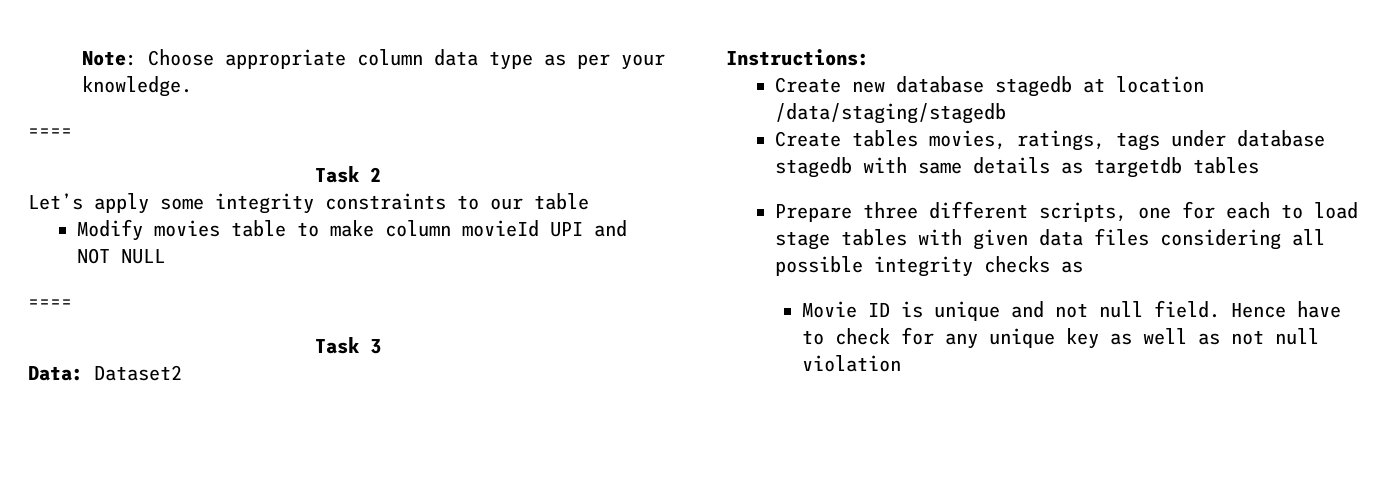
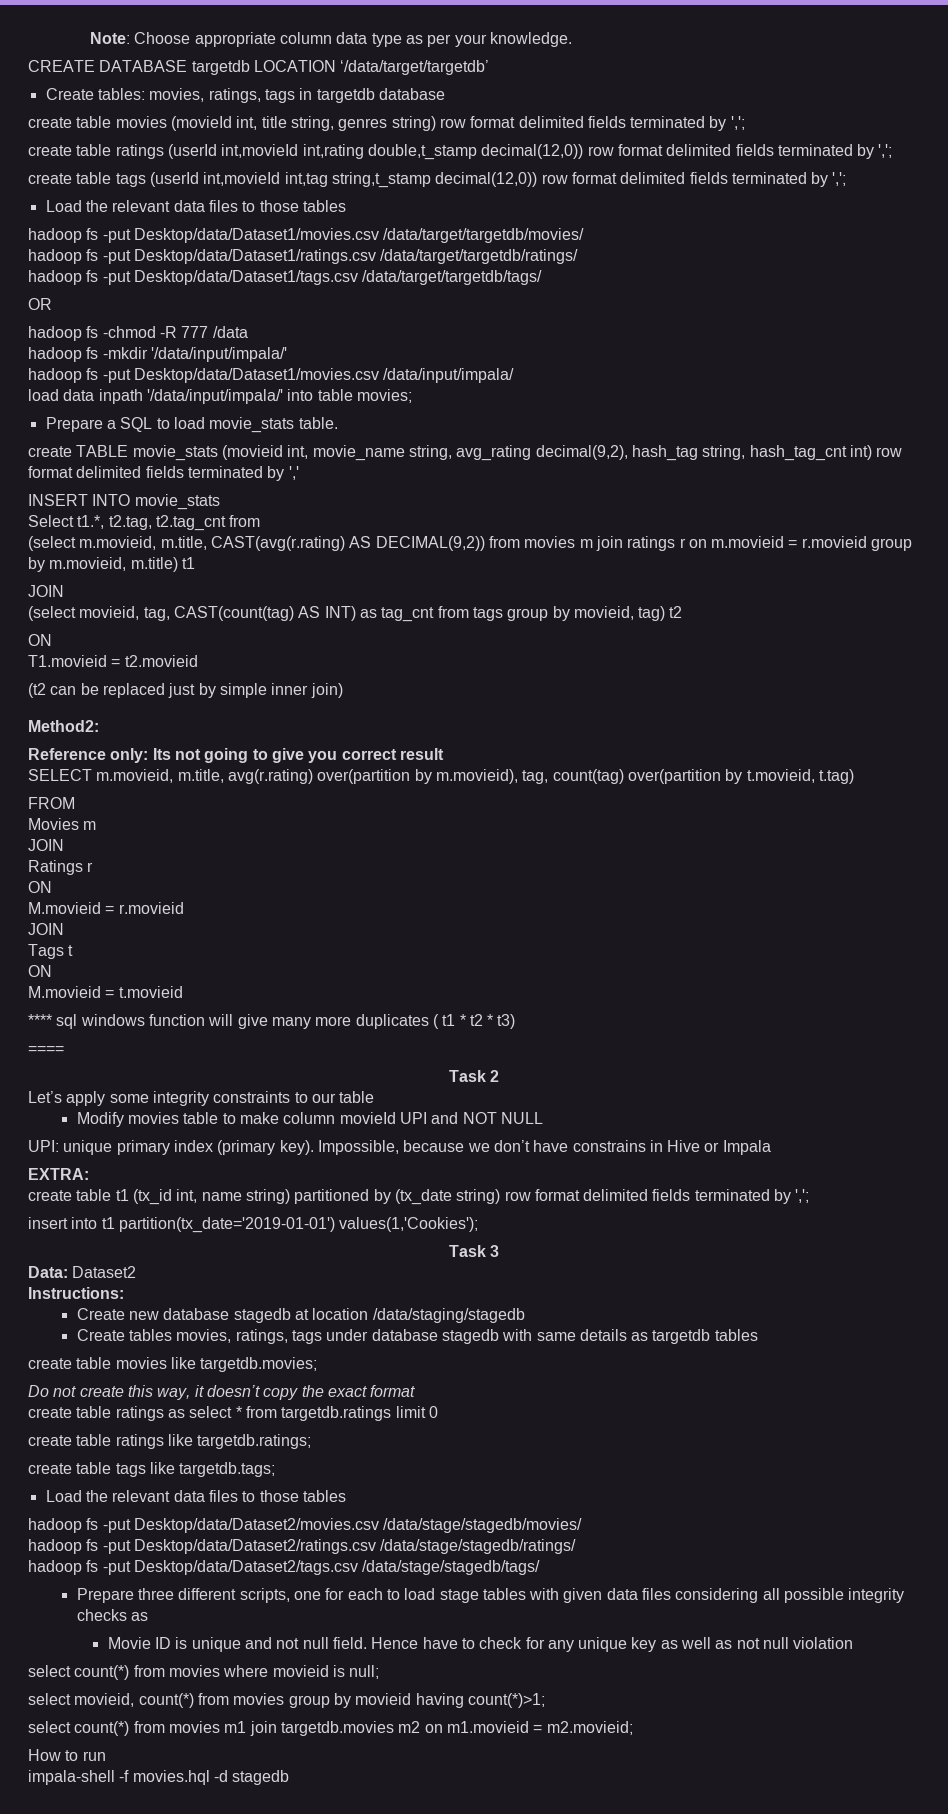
(193, 86) none -> [28,60,490,75] [45,88,445,103] [28,116,745,131] [28,144,893,160] [28,172,847,188] [45,200,346,212] [28,228,585,243] [28,249,579,264] [28,270,543,285] [28,298,52,310] [28,326,248,341] [28,347,287,362] [28,368,515,383] [28,389,412,404] [45,417,338,433] [28,445,903,461] [28,466,299,481] [28,494,220,510] [28,515,261,531] [28,536,913,551] [28,557,195,572] [28,585,64,597] [28,606,683,622] [28,634,52,646] [28,655,198,667] [28,683,343,698] [28,720,99,732] [28,748,444,763] [28,769,854,784] [28,797,75,809] [28,818,97,830] [28,839,64,851] [28,860,94,875] [28,881,52,893] [28,902,184,914] [28,923,64,935] [28,944,74,959] [28,965,52,977] [28,986,183,998] [28,1014,516,1029] // CREATE DATABASE targetdb LOCATION ‘/data/target/targetdb’ // Create tables: movies, ratings, tags in targetdb database // create table movies (movieId int, title string, genres string) row format delimited fields terminated by ','; // create table ratings (userId int,movieId int,rating double,t_stamp decimal(12,0)) row format delimited fields terminated by ','; // create table tags (userId int,movieId int,tag string,t_stamp decimal(12,0)) row format delimited fields terminated by ','; // Load the relevant data files to those tables // hadoop fs -put Desktop/data/Dataset1/movies.csv /data/target/targetdb/movies/ // hadoop fs -put Desktop/data/Dataset1/ratings.csv /data/target/targetdb/ratings/ // hadoop fs -put Desktop/data/Dataset1/tags.csv /data/target/targetdb/tags/ // OR // hadoop fs -chmod -R 777 /data // hadoop fs -mkdir '/data/input/impala/' // hadoop fs -put Desktop/data/Dataset1/movies.csv /data/input/impala/ // load data inpath '/data/input/impala/' into table movies; // Prepare a SQL to load movie_stats table. // create TABLE movie_stats (movieid int, movie_name string, avg_rating decimal(9,2), hash_tag string, hash_tag_cnt int) row format delimited fields terminated by ',' // INSERT INTO movie_stats // Select t1.*, t2.tag, t2.tag_cnt from // (select m.movieid, m.title, CAST(avg(r.rating) AS DECIMAL(9,2)) from movies m join ratings r on m.movieid = r.movieid group by m.movieid, m.title) t1 // JOIN // (select movieid, tag, CAST(count(tag) AS INT) as tag_cnt from tags group by movieid, tag) t2 // ON // T1.movieid = t2.movieid // (t2 can be replaced just by simple inner join) // Method2: // Reference only: Its not going to give you correct result // SELECT m.movieid, m.title, avg(r.rating) over(partition by m.movieid), tag, count(tag) over(partition by t.movieid, t.tag) // FROM // Movies m // JOIN // Ratings r // ON // M.movieid = r.movieid // JOIN // Tags t // ON // M.movieid = t.movieid // **** sql windows function will give many more duplicates ( t1 * t2 * t3)
[28,299,72,308] ==== -> [28,1140,771,1155] [28,1168,89,1180] [28,1189,810,1205] [28,1217,479,1233] UPI: unique primary index (primary key). Impossible, because we don’t have constrains in Hive or Impala // EXTRA: // create table t1 (tx_id int, name string) partitioned by (tx_date string) row format delimited fields terminated by ','; // insert into t1 partition(tx_date='2019-01-01') values(1,'Cookies');
(1260, 165) none -> [28,1357,318,1372] [28,1385,416,1400] [28,1406,438,1421] [28,1434,312,1449] [28,1462,276,1477] [45,1490,346,1502] [28,1518,583,1533] [28,1539,577,1554] [28,1560,541,1575] // create table movies like targetdb.movies; // Do not create this way, it doesn’t copy the exact format // create table ratings as select * from targetdb.ratings limit 0 // create table ratings like targetdb.ratings; // create table tags like targetdb.tags; // Load the relevant data files to those tables // hadoop fs -put Desktop/data/Dataset2/movies.csv /data/stage/stagedb/movies/ // hadoop fs -put Desktop/data/Dataset2/ratings.csv /data/stage/stagedb/ratings/ // hadoop fs -put Desktop/data/Dataset2/tags.csv /data/stage/stagedb/tags/
(902, 363) none -> [28,1665,380,1680] [28,1693,545,1708] [28,1721,633,1736] [28,1749,106,1761] [28,1770,290,1785] // select count(*) from movies where movieid is null; // select movieid, count(*) from movies group by movieid having count(*)>1; // select count(*) from movies m1 join targetdb.movies m2 on m1.movieid = m2.movieid; // How to run // impala-shell -f movies.hql -d stagedb

